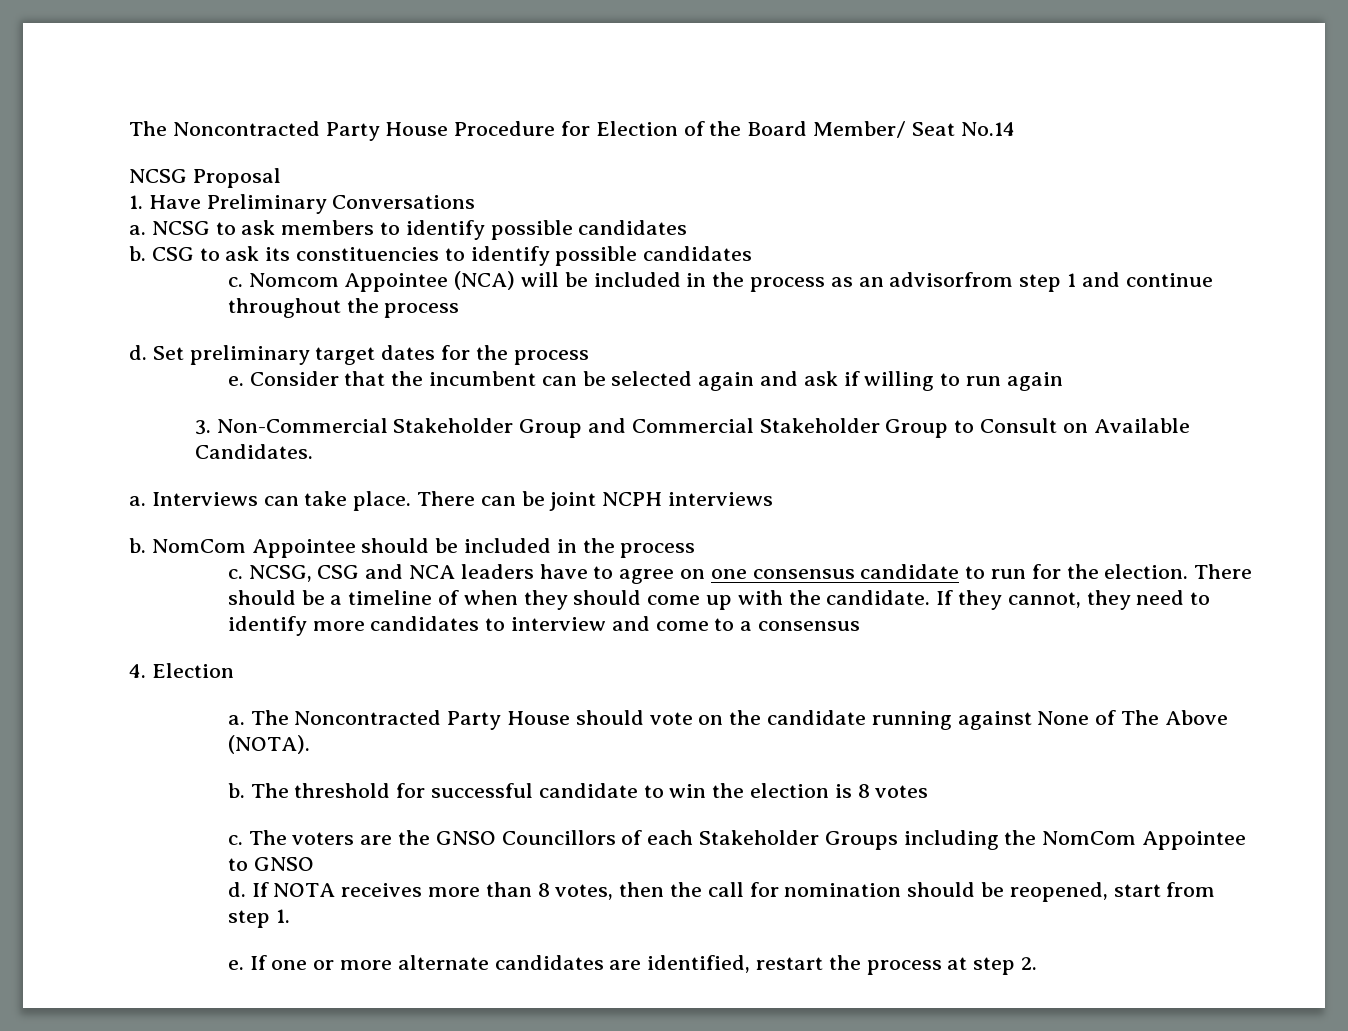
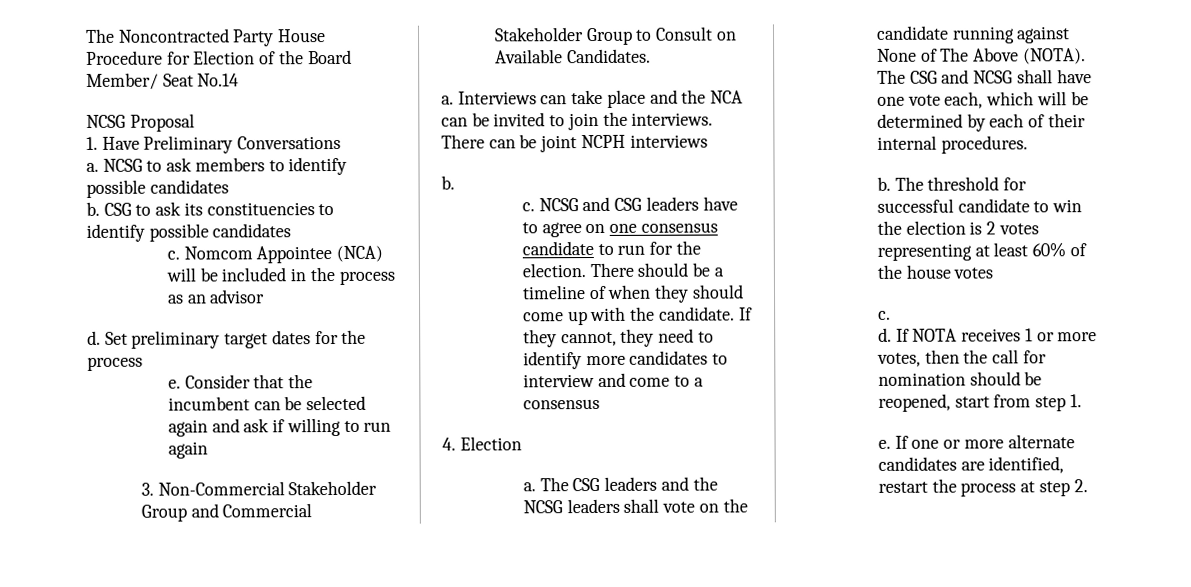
[889,272,1213,292] [227,298,460,318] advisorfrom step 1 and continue throughout the process -> [209,289,266,304] advisor
[353,491,412,511] place. -> [606,89,744,108] [441,111,714,131] place and the NCA can be invited to join the interviews.
[151,538,696,558] [227,564,455,582] NomCom Appointee should be included in the process // c. NCSG, CSG and NCA -> [521,196,643,212] // c. NCSG and CSG
[294,710,644,730] Noncontracted Party House should -> [572,476,718,492] [522,498,660,514] CSG leaders and the NCSG leaders shall
(310, 744) none -> [876,69,1092,84] [876,91,1089,109] [876,113,1086,132] [876,135,1028,154] The CSG and NCSG shall have one vote each, which will be determined by each of their internal procedures.
[857,784,929,798] [227,830,1246,850] [227,857,314,871] 8 votes // c. The voters are the GNSO Councillors of each Stakeholder Groups including the NomCom Appointee to GNSO -> [986,221,1039,235] [876,242,1087,261] [876,264,994,279] [877,310,891,320] 2 votes representing at least 60% of the house votes // c.
[427,882,550,897] more than 8 -> [1024,328,1098,342] 1 or more

